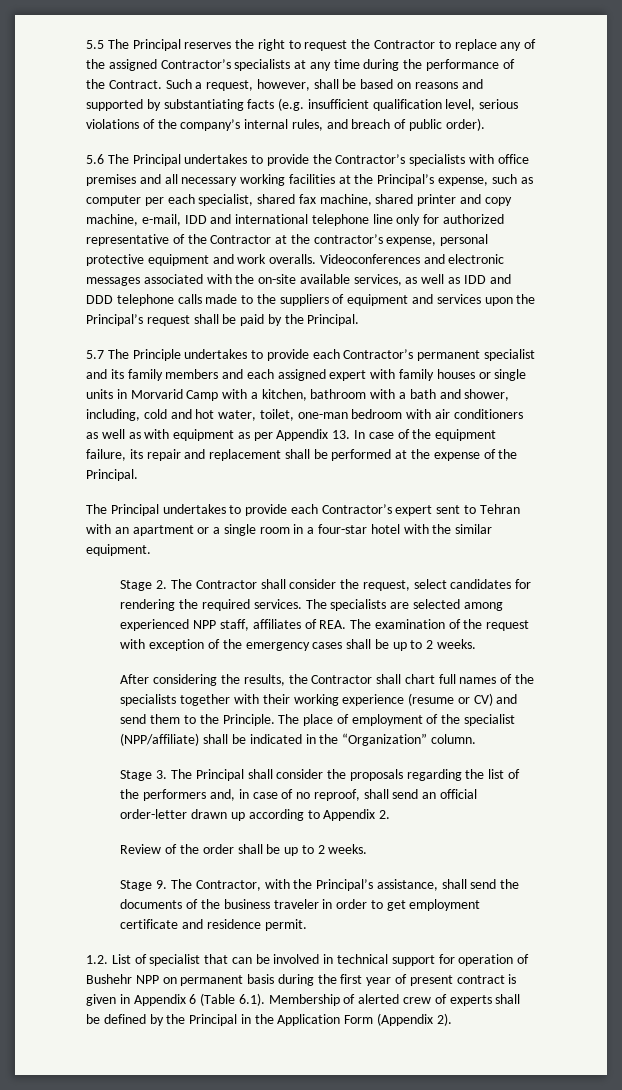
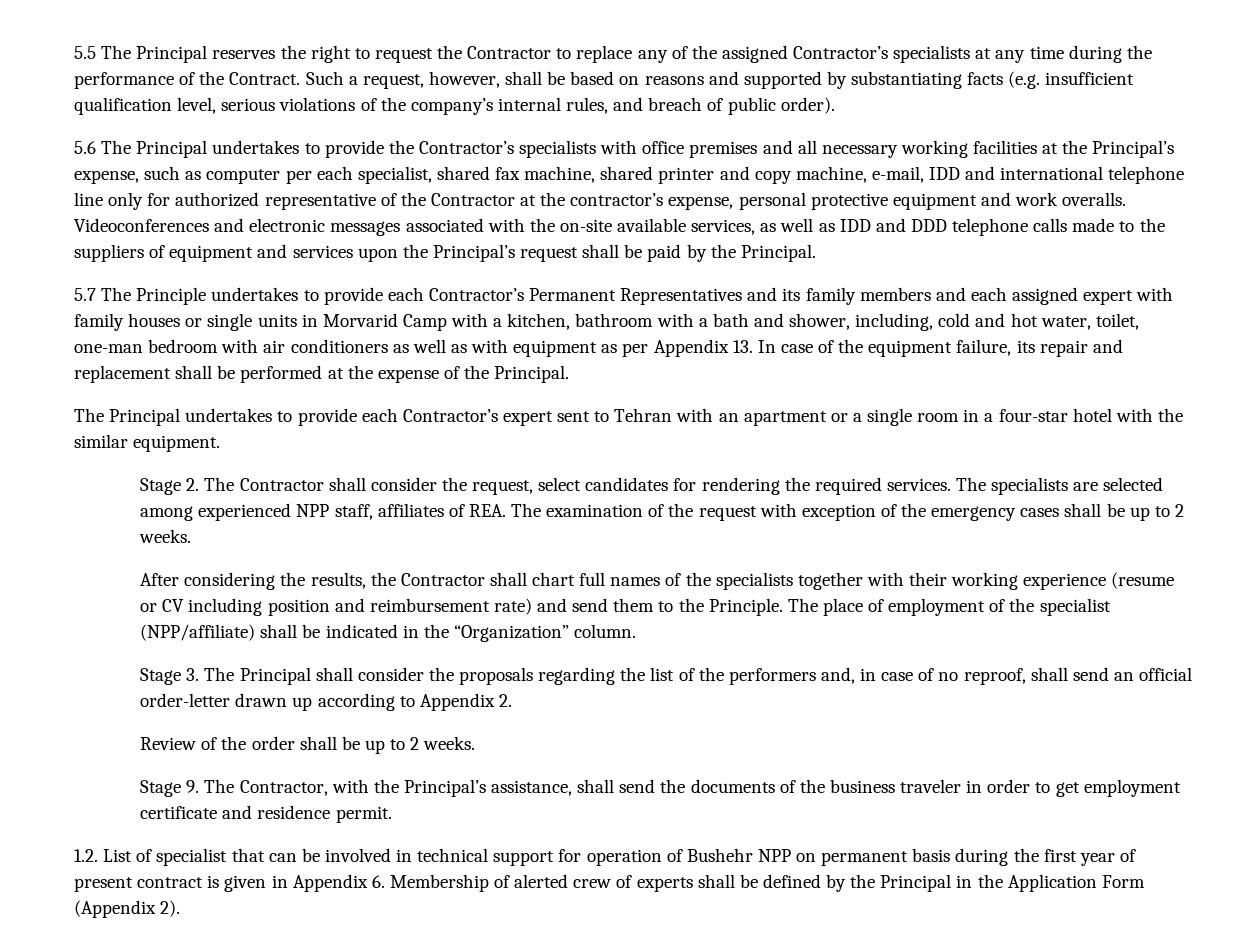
[417,349,536,361] permanent specialist -> [529,288,743,305] Permanent Representatives
[473,693,493,706] CV) -> [162,598,532,616] CV including position and reimbursement rate)
[189,993,265,1006] 6 (Table 6.1). -> [371,875,385,888] 6.

